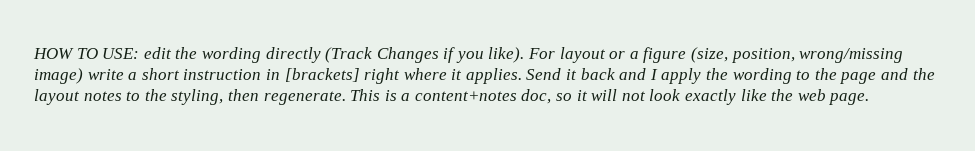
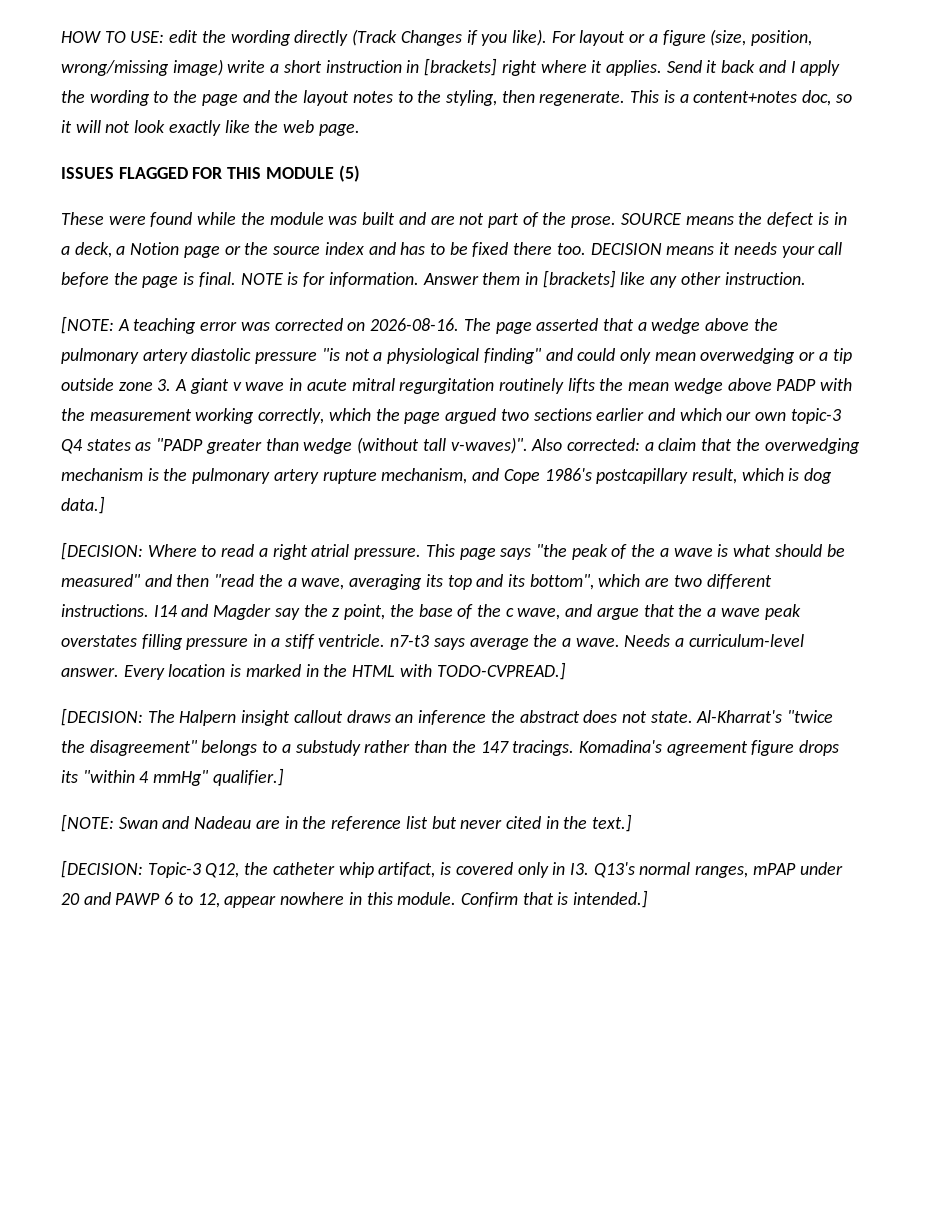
(870, 99) none -> [61,165,360,182] [61,212,847,228] [61,242,843,258] [61,270,806,288] [61,316,778,334] [61,348,852,364] [61,378,853,394] [61,408,841,424] [61,437,860,454] [61,468,833,484] [61,496,105,514] [61,542,845,560] [61,574,772,590] [61,604,801,620] [61,634,804,650] [61,662,566,680] [61,708,834,726] [61,740,840,756] [61,768,284,786] [61,814,633,832] [61,860,843,878] [61,890,649,908] // ISSUES FLAGGED FOR THIS MODULE (5) // These were found while the module was built and are not part of the prose. SOURCE means the defect is in a deck, a Notion page or the source index and has to be fixed there too. DECISION means it needs your call before the page is final. NOTE is for information. Answer them in [brackets] like any other instruction. // [NOTE: A teaching error was corrected on 2026-08-16. The page asserted that a wedge above the pulmonary artery diastolic pressure "is not a physiological finding" and could only mean overwedging or a tip outside zone 3. A giant v wave in acute mitral regurgitation routinely lifts the mean wedge above PADP with the measurement working correctly, which the page argued two sections earlier and which our own topic-3 Q4 states as "PADP greater than wedge (without tall v-waves)". Also corrected: a claim that the overwedging mechanism is the pulmonary artery rupture mechanism, and Cope 1986's postcapillary result, which is dog data.] // [DECISION: Where to read a right atrial pressure. This page says "the peak of the a wave is what should be measured" and then "read the a wave, averaging its top and its bottom", which are two different instructions. I14 and Magder say the z point, the base of the c wave, and argue that the a wave peak overstates filling pressure in a stiff ventricle. n7-t3 says average the a wave. Needs a curriculum-level answer. Every location is marked in the HTML with TODO-CVPREAD.] // [DECISION: The Halpern insight callout draws an inference the abstract does not state. Al-Kharrat's "twice the disagreement" belongs to a substudy rather than the 147 tracings. Komadina's agreement figure drops its "within 4 mmHg" qualifier.] // [NOTE: Swan and Nadeau are in the reference list but never cited in the text.] // [DECISION: Topic-3 Q12, the catheter whip artifact, is covered only in I3. Q13's normal ranges, mPAP under 20 and PAWP 6 to 12, appear nowhere in this module. Confirm that is intended.]

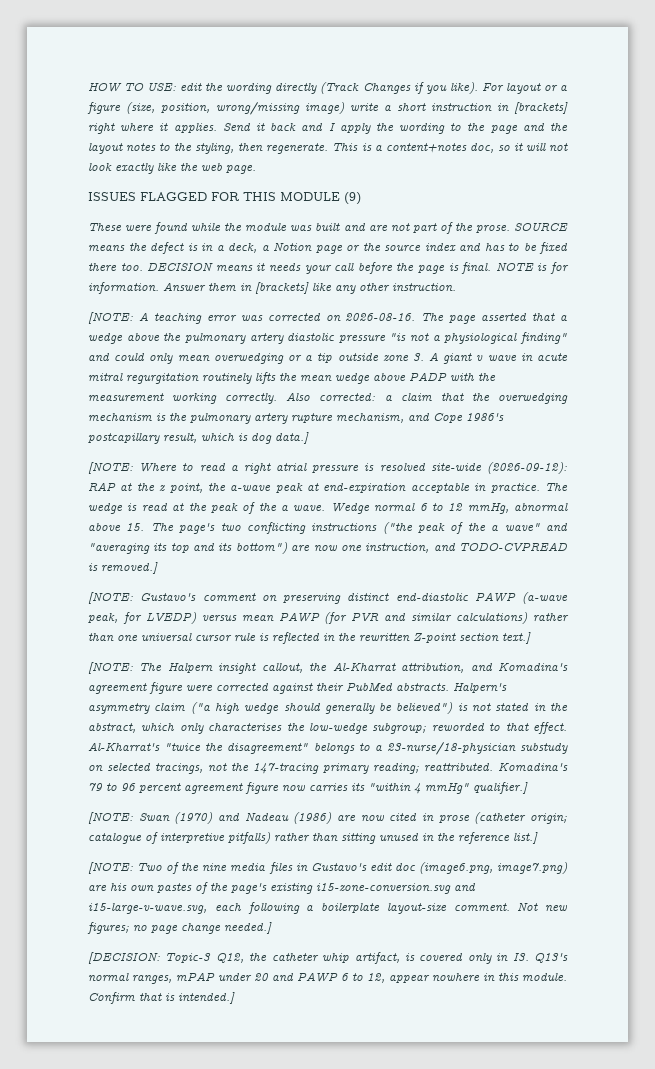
[338,165,360,182] (5) -> [344,192,361,205] (9)
[258,408,841,424] [61,437,528,454] correctly, which the page argued two sections earlier and which our own topic-3 Q4 states as "PADP greater than wedge (without tall v-waves)". -> [225,393,278,404] correctly.
[61,542,143,560] [DECISION: -> [88,462,133,474] [NOTE:
[354,544,845,560] [61,574,772,590] [61,604,801,620] [61,634,804,650] [61,662,566,680] [61,708,693,726] pressure. This page says "the peak of the a wave is what should be measured" and then "read the a wave, averaging its top and its bottom", which are two different instructions. I14 and Magder say the z point, the base of the c wave, and argue that the a wave peak overstates filling pressure in a stiff ventricle. n7-t3 says average the a wave. Needs a curriculum-level answer. Every location is marked in the HTML with TODO-CVPREAD.] // [DECISION: The Halpern insight callout draws an inference the abstract does not state. -> [312,462,567,474] [88,482,568,493] [88,502,568,514] [88,522,568,534] [88,542,567,554] [88,562,158,574] [88,592,568,604] [88,612,570,624] [88,632,531,644] [88,662,569,674] [88,682,507,694] [88,702,569,714] [88,722,567,734] pressure is resolved site-wide (2026-09-12): RAP at the z point, the a-wave peak at end-expiration acceptable in practice. The wedge is read at the peak of the a wave. Wedge normal 6 to 12 mmHg, abnormal above 15. The page's two conflicting instructions ("the peak of the a wave" and "averaging its top and its bottom") are now one instruction, and TODO-CVPREAD is removed.] // [NOTE: Gustavo's comment on preserving distinct end-diastolic PAWP (a-wave peak, for LVEDP) versus mean PAWP (for PVR and similar calculations) rather than one universal cursor rule is reflected in the rewritten Z-point section text.] // [NOTE: The Halpern insight callout, the Al-Kharrat attribution, and Komadina's agreement figure were corrected against their PubMed abstracts. Halpern's asymmetry claim ("a high wedge should generally be believed") is not stated in the abstract, which only characterises the low-wedge subgroup; reworded to that effect.
[295,740,840,756] substudy rather than the 147 tracings. Komadina's agreement figure drops -> [386,742,568,755] [88,762,568,774] [88,782,348,794] 23-nurse/18-physician substudy on selected tracings, not the 147-tracing primary reading; reattributed. Komadina's 79 to 96 percent agreement figure now carries
(158, 823) none -> [174,812,214,824] (1970)
[255,814,633,832] are in the reference list but never cited in the text.] -> [293,812,568,824] [88,832,538,844] [88,862,568,874] [88,882,476,894] [88,902,568,914] [87,922,272,934] (1986) are now cited in prose (catheter origin; catalogue of interpretive pitfalls) rather than sitting unused in the reference list.] // [NOTE: Two of the nine media files in Gustavo's edit doc (image6.png, image7.png) are his own pastes of the page's existing i15-zone-conversion.svg and i15-large-v-wave.svg, each following a boilerplate layout-size comment. Not new figures; no page change needed.]

